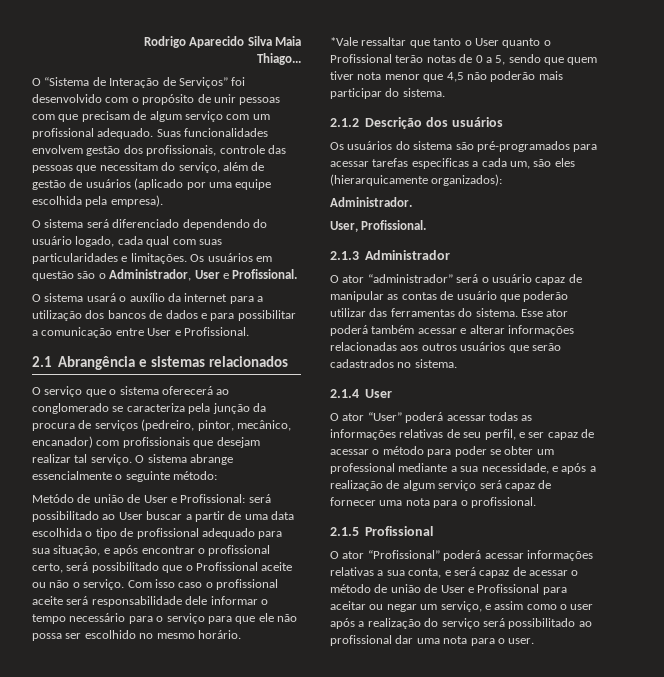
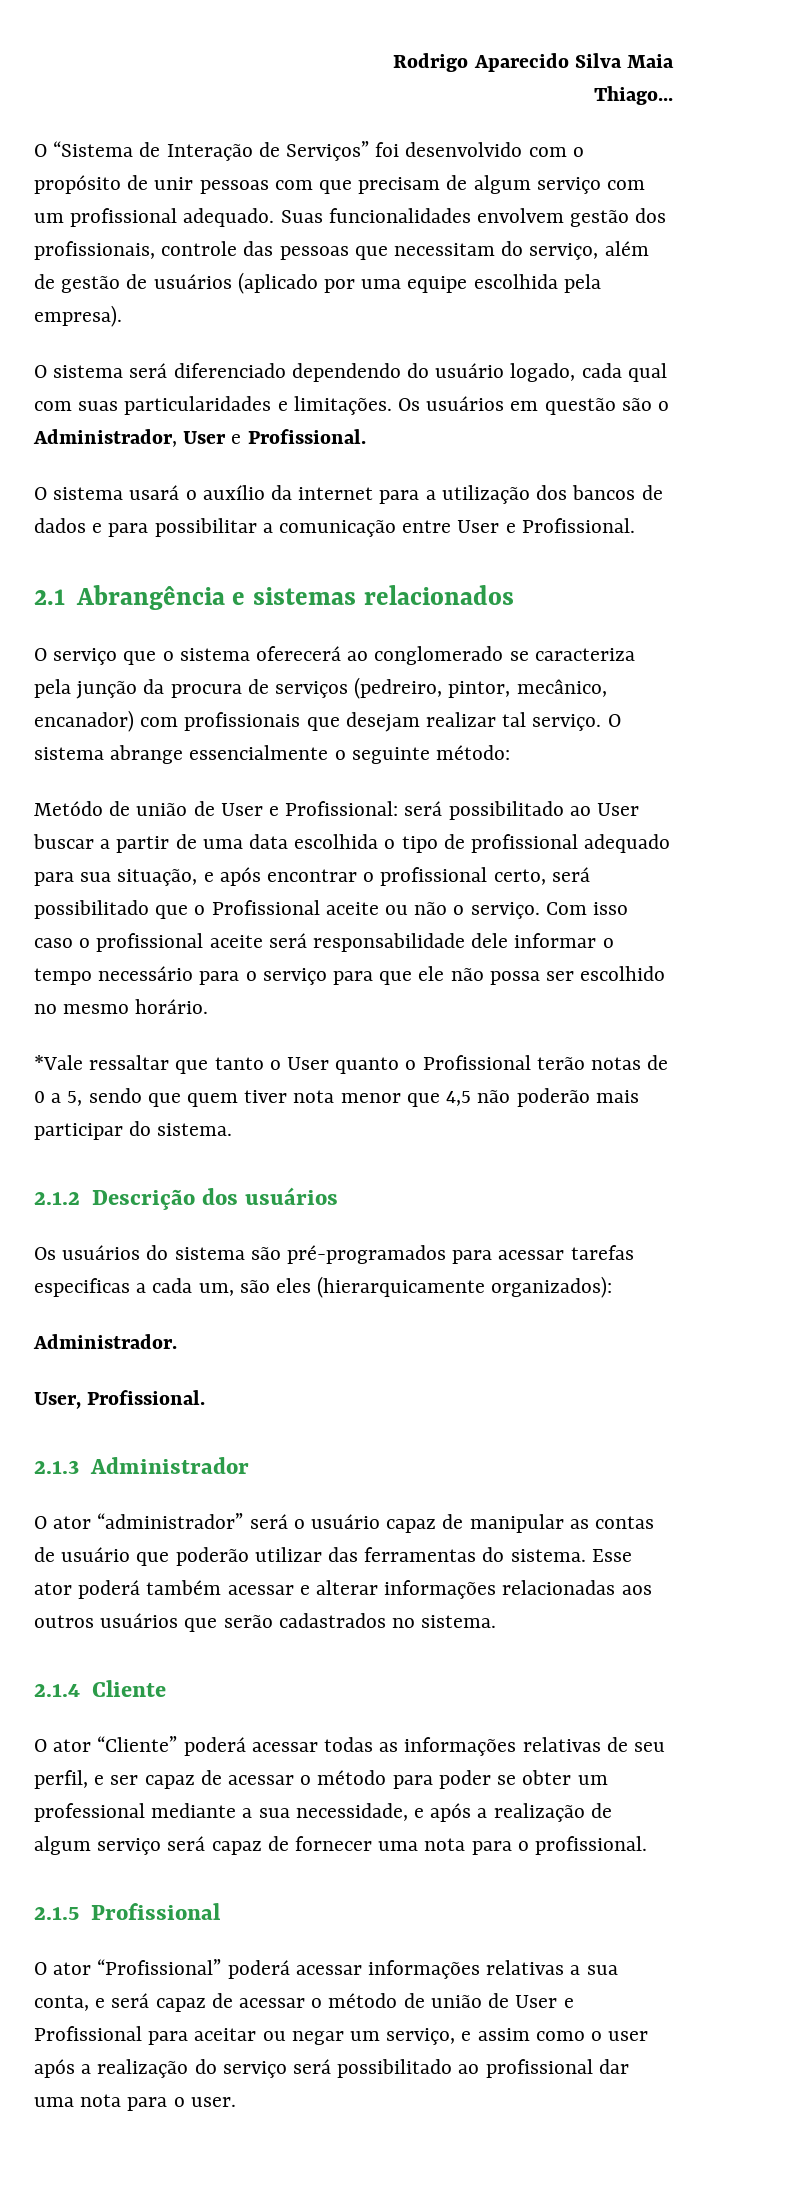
[365,389,393,398] [330,412,402,421] User // O ator “User” -> [91,1680,166,1697] [34,1736,178,1752] Cliente // O ator “Cliente”

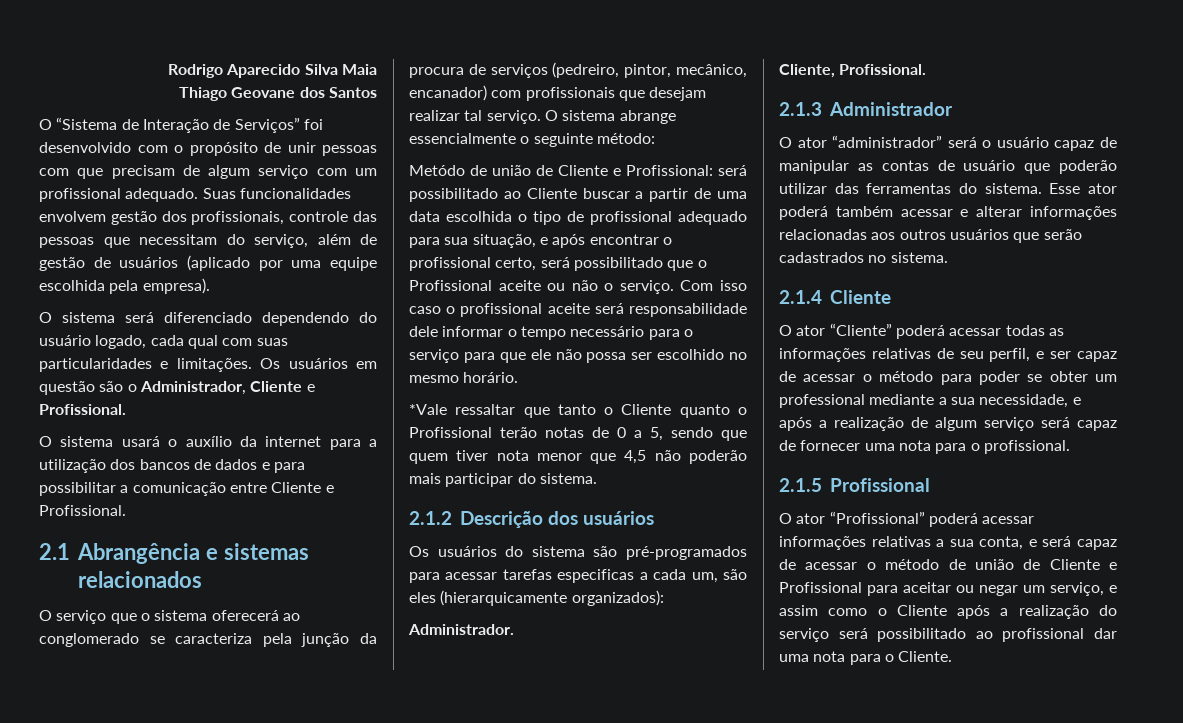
[594,86,673,105] Thiago... -> [179,87,377,101] Thiago Geovane dos Santos
[183,431,227,444] User -> [250,381,303,392] Cliente
[457,520,500,533] User -> [271,482,322,493] Cliente
[220,803,263,816] User -> [558,165,608,176] Cliente
[597,803,640,816] User -> [526,188,577,199] Cliente
[287,1057,330,1070] User -> [621,404,672,415] Cliente
[34,1392,81,1409] User, -> [779,64,835,78] Cliente,
[515,1995,558,2008] User -> [1049,559,1100,570] Cliente
[608,2031,649,2041] user -> [896,605,947,616] Cliente
[190,2097,236,2107] user. -> [898,651,953,662] Cliente.

